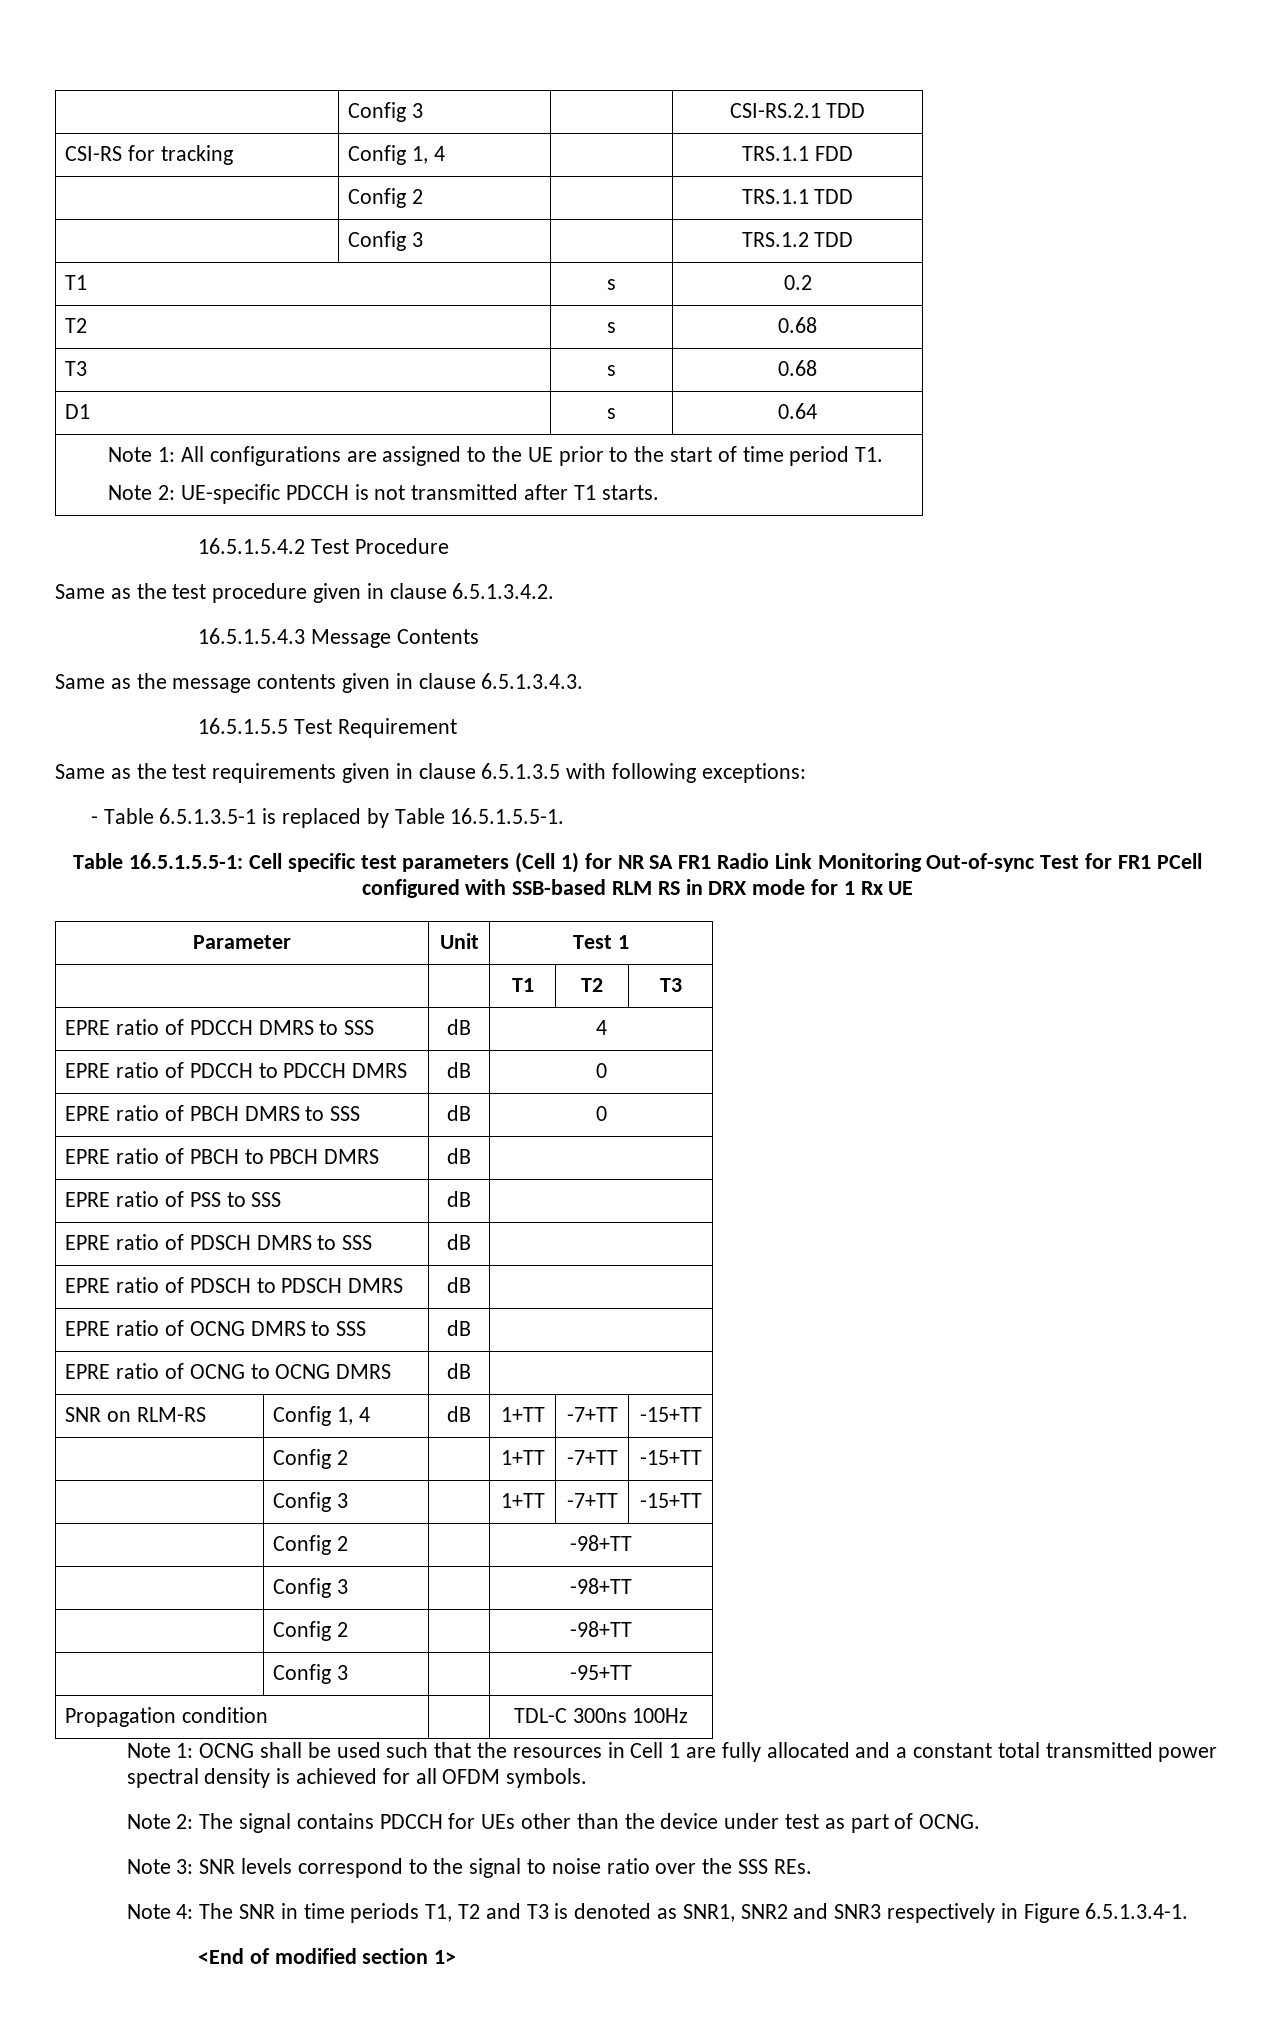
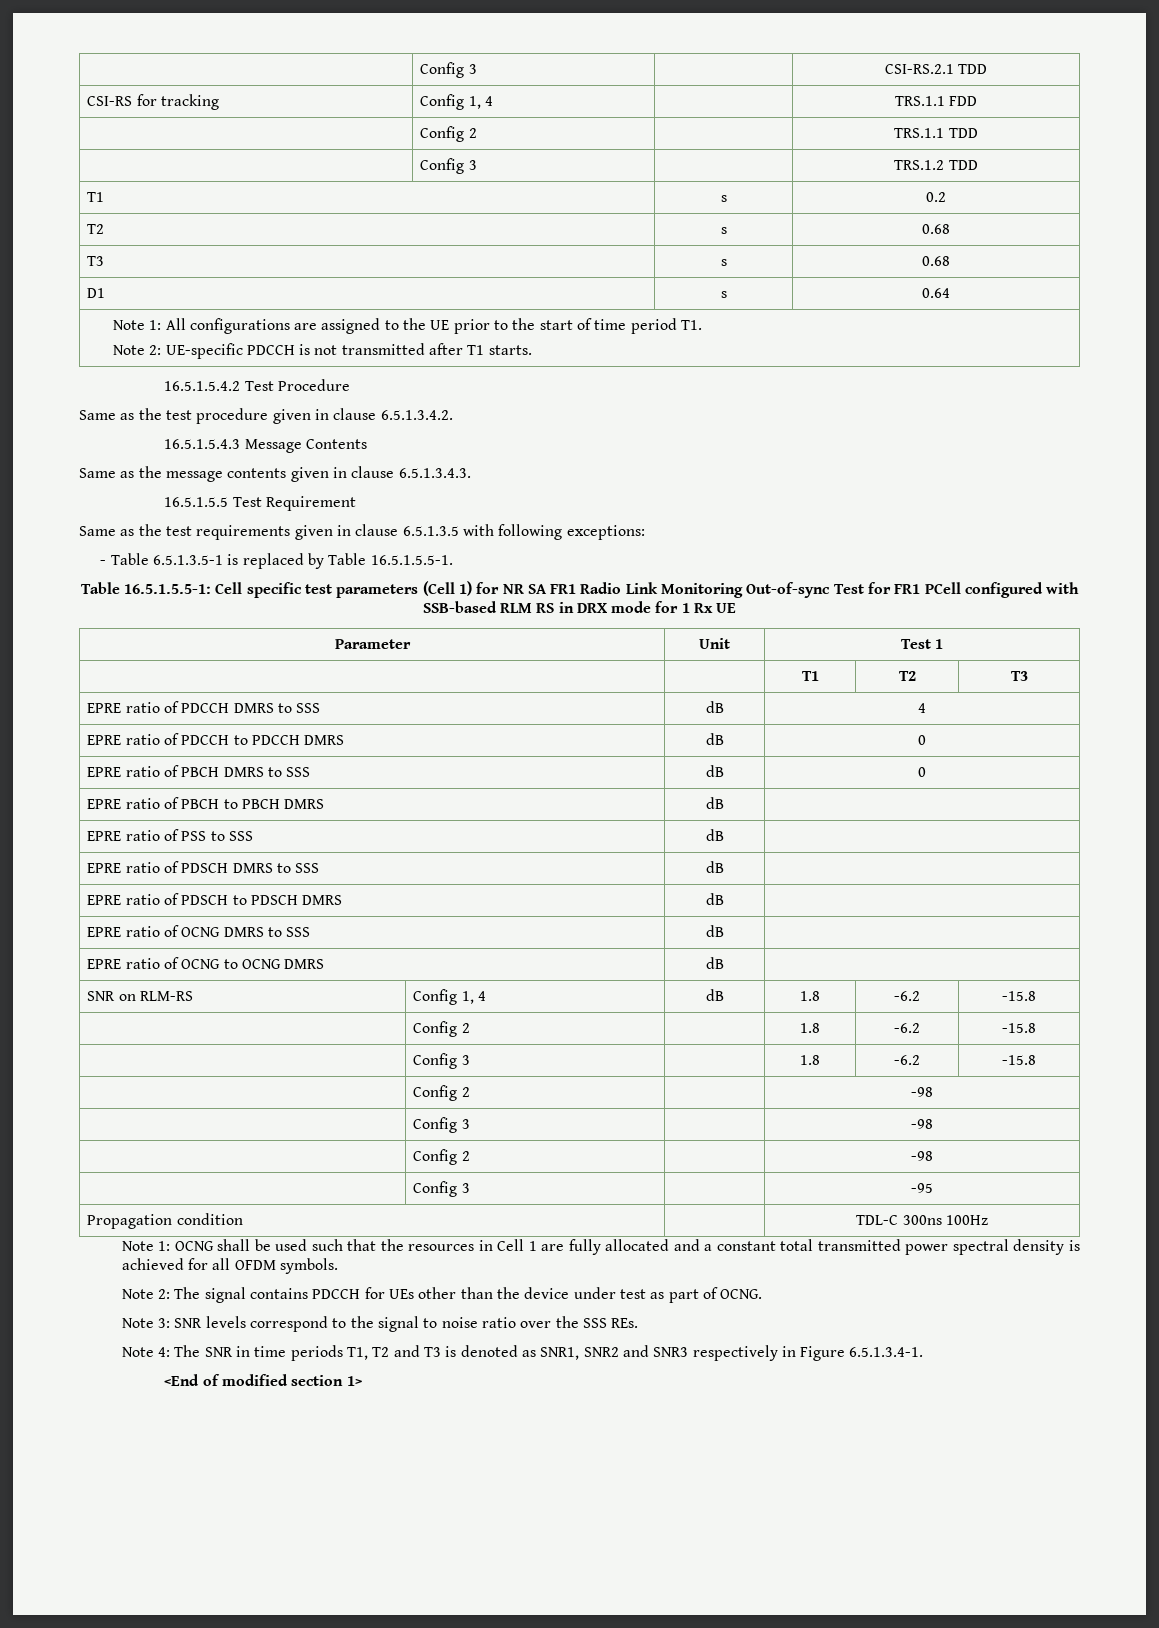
[500,1407,545,1422] [566,1407,618,1422] [639,1407,702,1422] [273,1449,349,1469] [500,1450,545,1465] [566,1450,618,1465] [639,1450,702,1465] [273,1492,349,1512] [500,1493,545,1508] [566,1493,618,1508] [639,1493,702,1508] [273,1535,349,1555] [570,1535,632,1551] [273,1578,349,1598] [570,1578,632,1594] [273,1621,349,1641] [570,1621,632,1637] [273,1664,349,1684] [570,1665,632,1680] 1+TT | -7+TT | -15+TT // | Config 2 | | 1+TT | -7+TT | -15+TT // | Config 3 | | 1+TT | -7+TT | -15+TT // | Config 2 | | -98+TT // | Config 3 | | -98+TT // | Config 2 | | -98+TT // | Config 3 | | -95+TT -> [800,991,821,1001] [894,991,921,1001] [1002,991,1036,1001] [413,1021,470,1037] [800,1023,821,1033] [894,1023,921,1033] [1002,1023,1036,1033] [413,1053,470,1069] [800,1055,821,1065] [894,1055,921,1065] [1002,1055,1036,1065] [413,1085,470,1101] [911,1087,934,1097] [413,1117,470,1133] [911,1119,934,1129] [413,1149,470,1165] [911,1151,934,1161] [413,1181,470,1197] [911,1183,934,1193] 1.8 | -6.2 | -15.8 // | Config 2 | | 1.8 | -6.2 | -15.8 // | Config 3 | | 1.8 | -6.2 | -15.8 // | Config 2 | | -98 // | Config 3 | | -98 // | Config 2 | | -98 // | Config 3 | | -95

